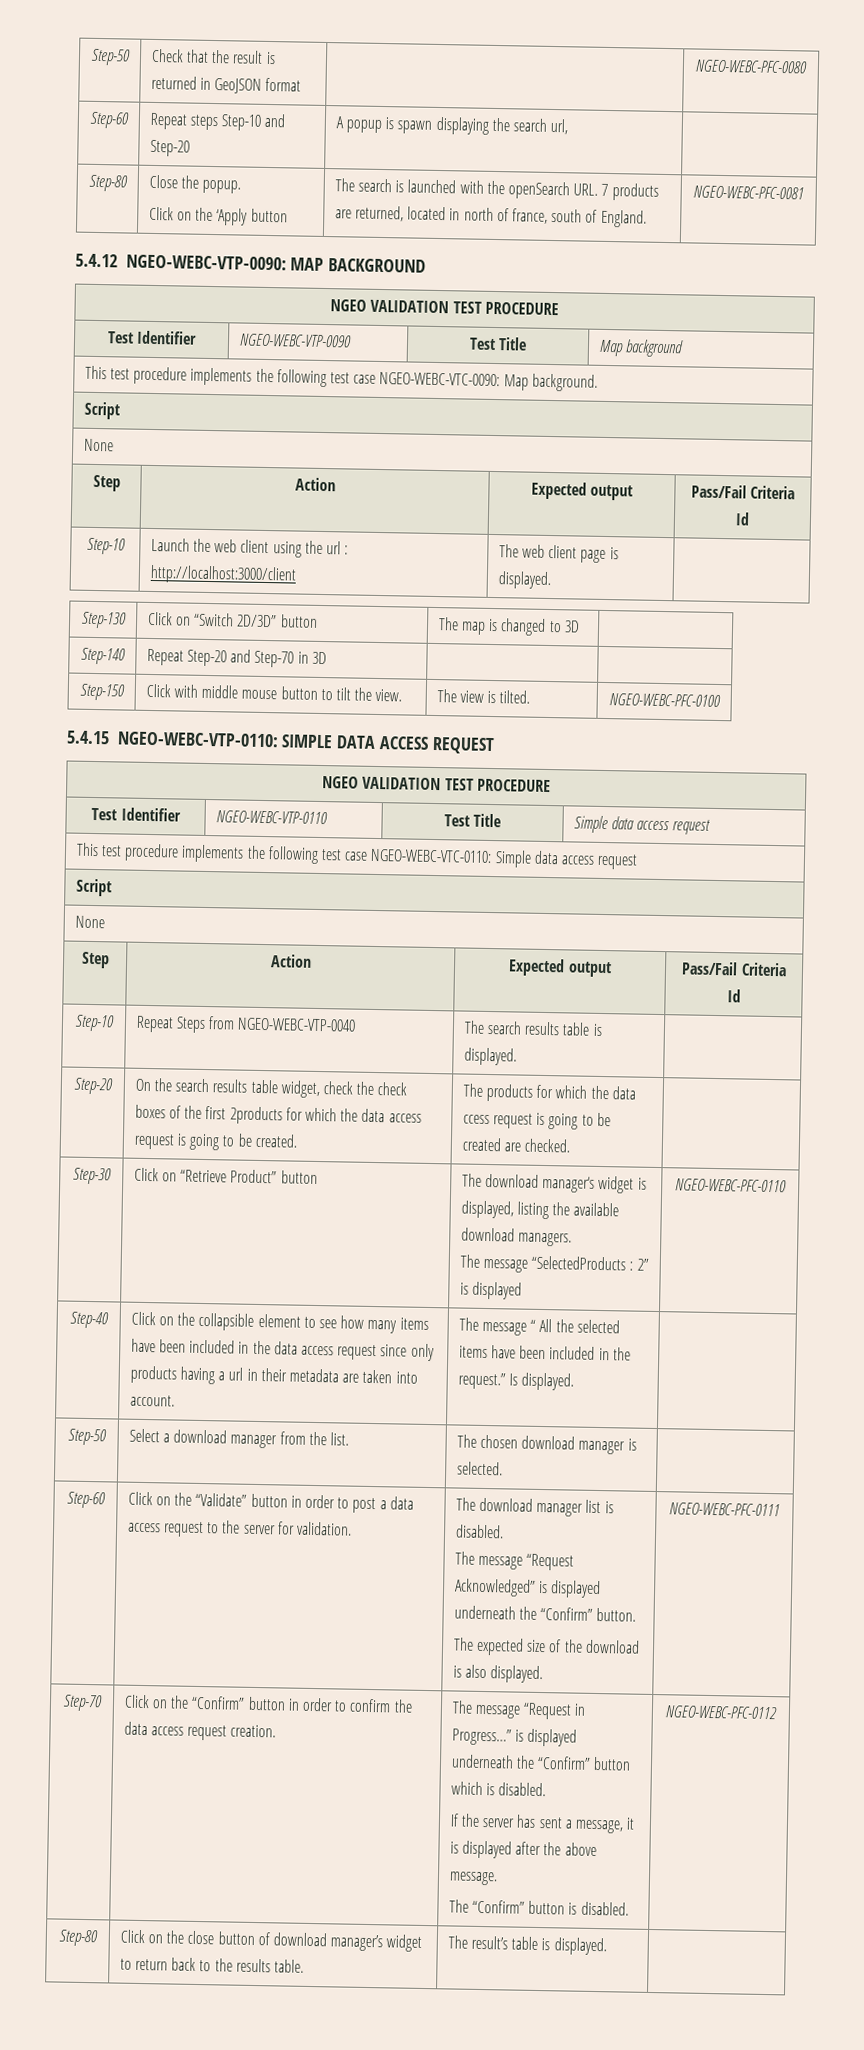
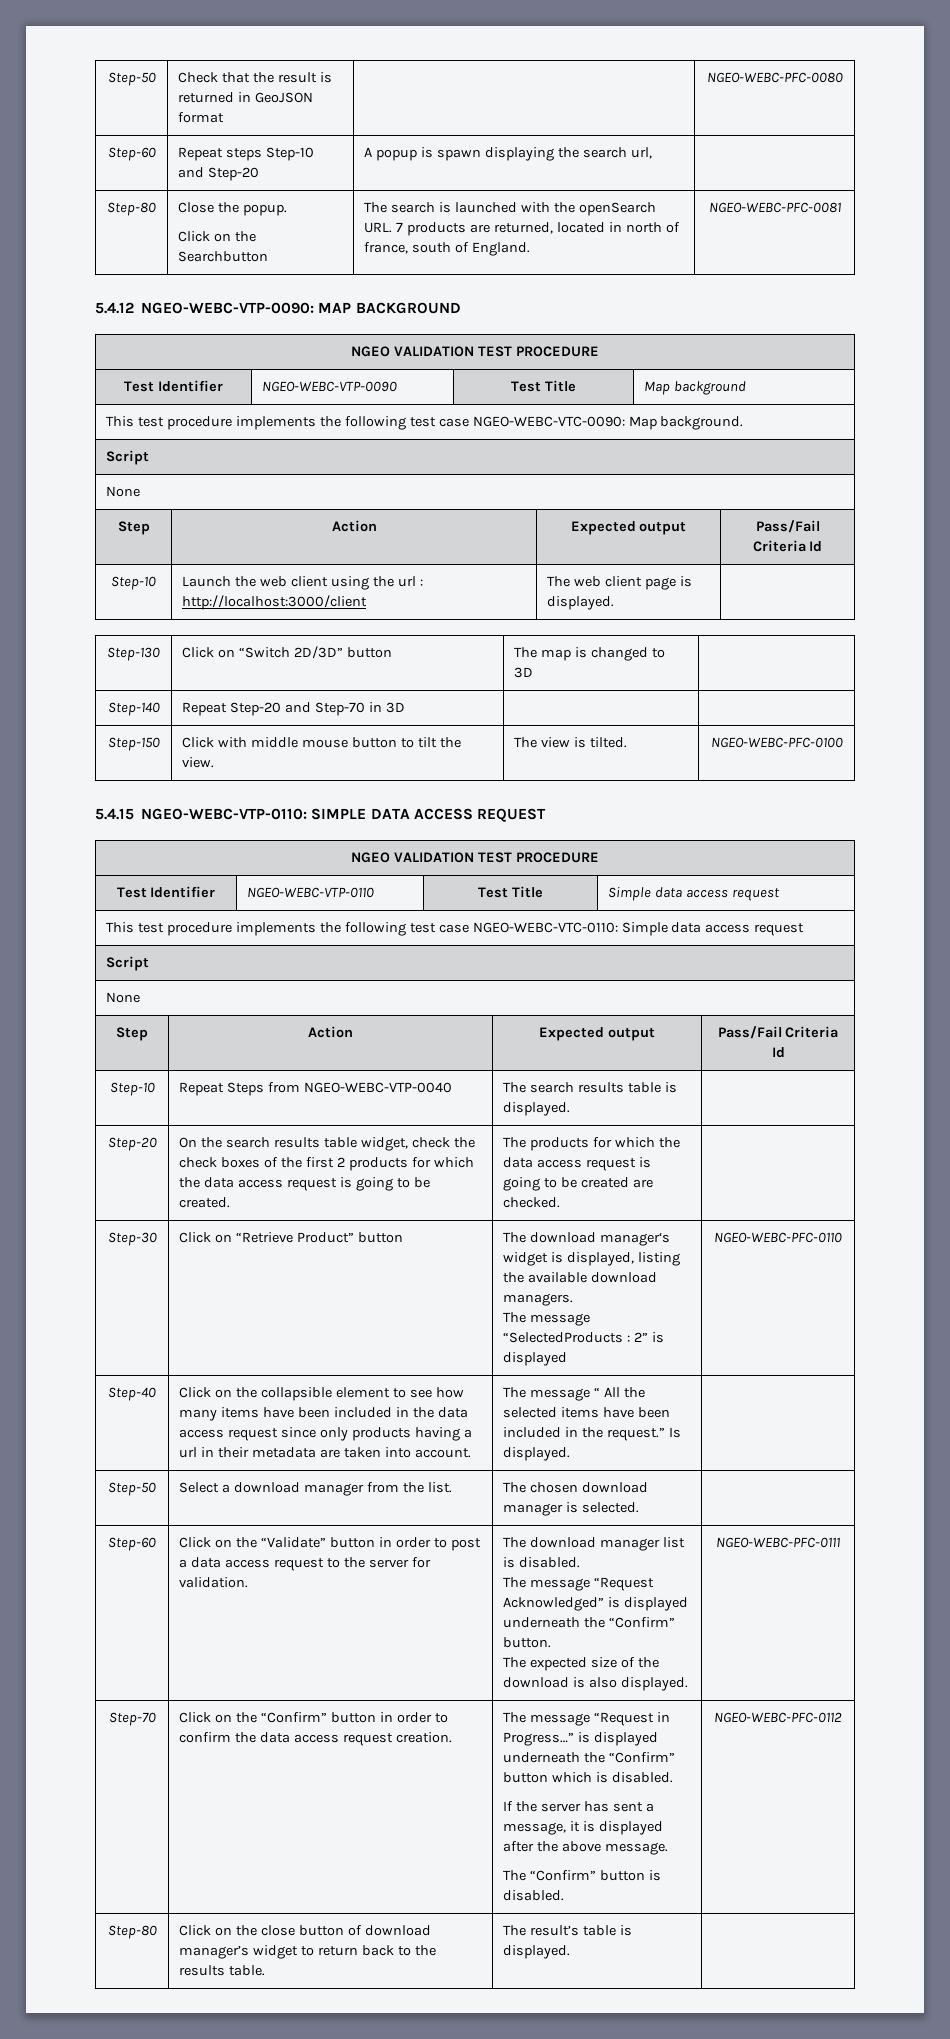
[216,208,288,226] ‘Apply button -> [178,251,269,262] Searchbutton
[229,1106,283,1125] 2products -> [336,1157,408,1171] 2 products
[462,1114,490,1125] ccess -> [537,1159,583,1168] access

